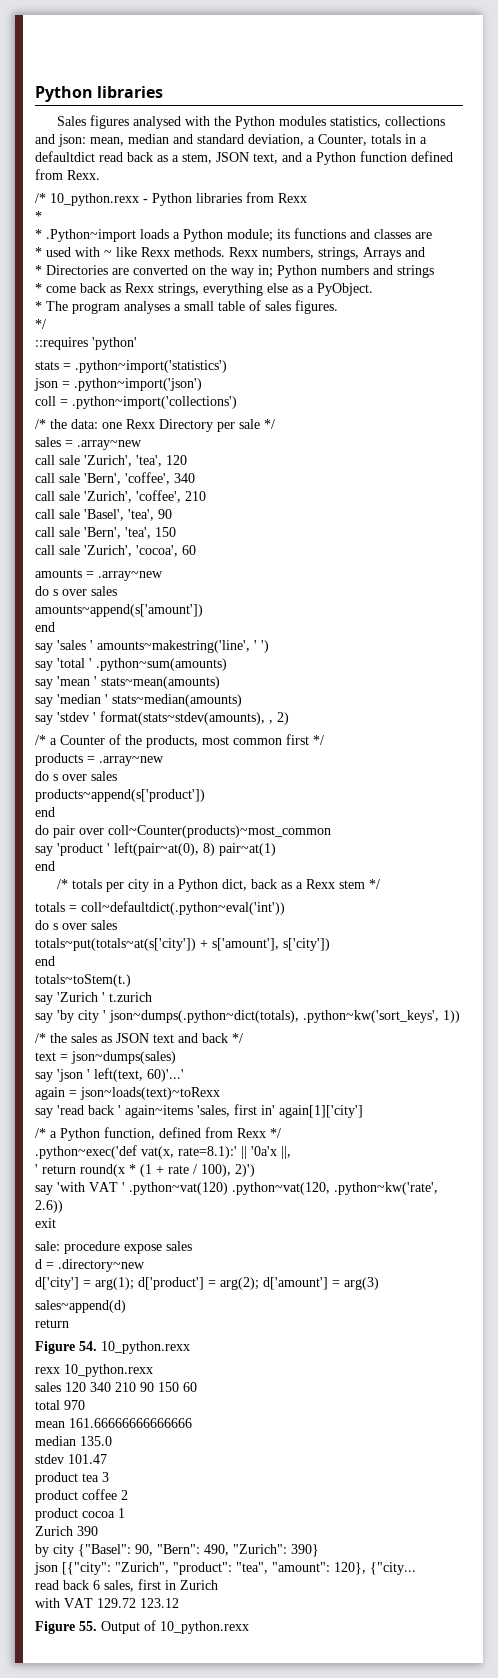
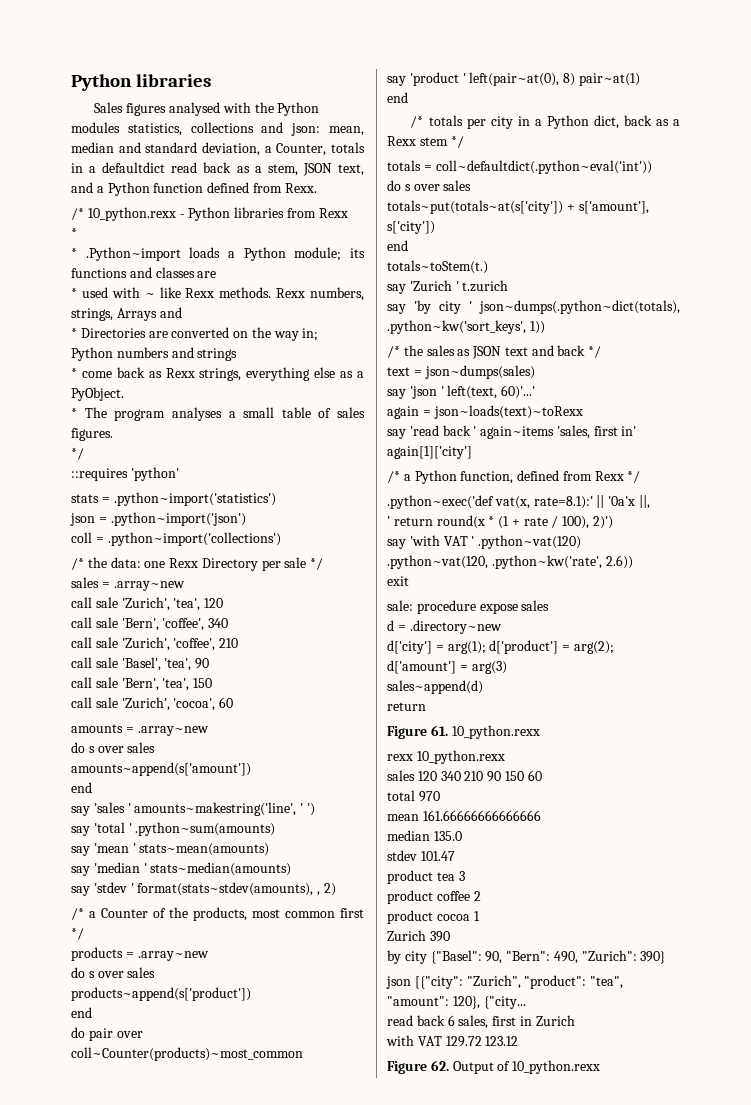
[79,1341,97,1351] 54. -> [430,725,448,736] 61.
[79,1621,97,1631] 55. -> [430,1060,449,1071] 62.

